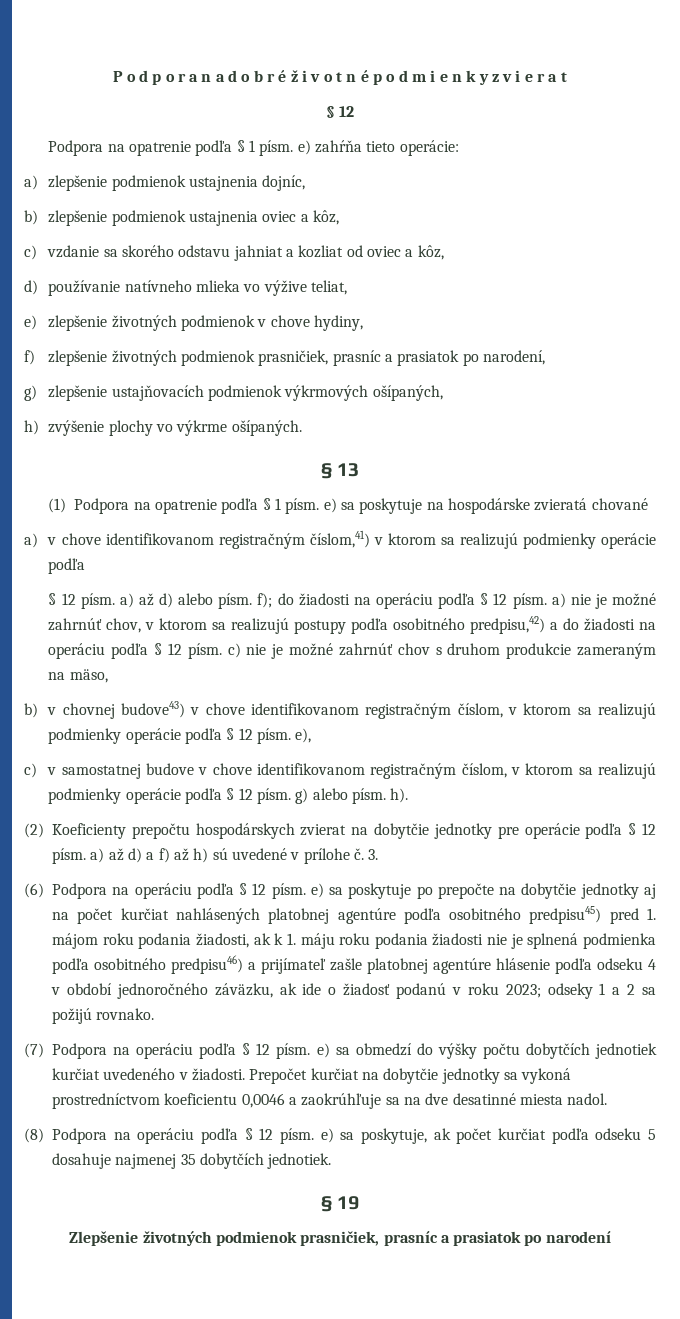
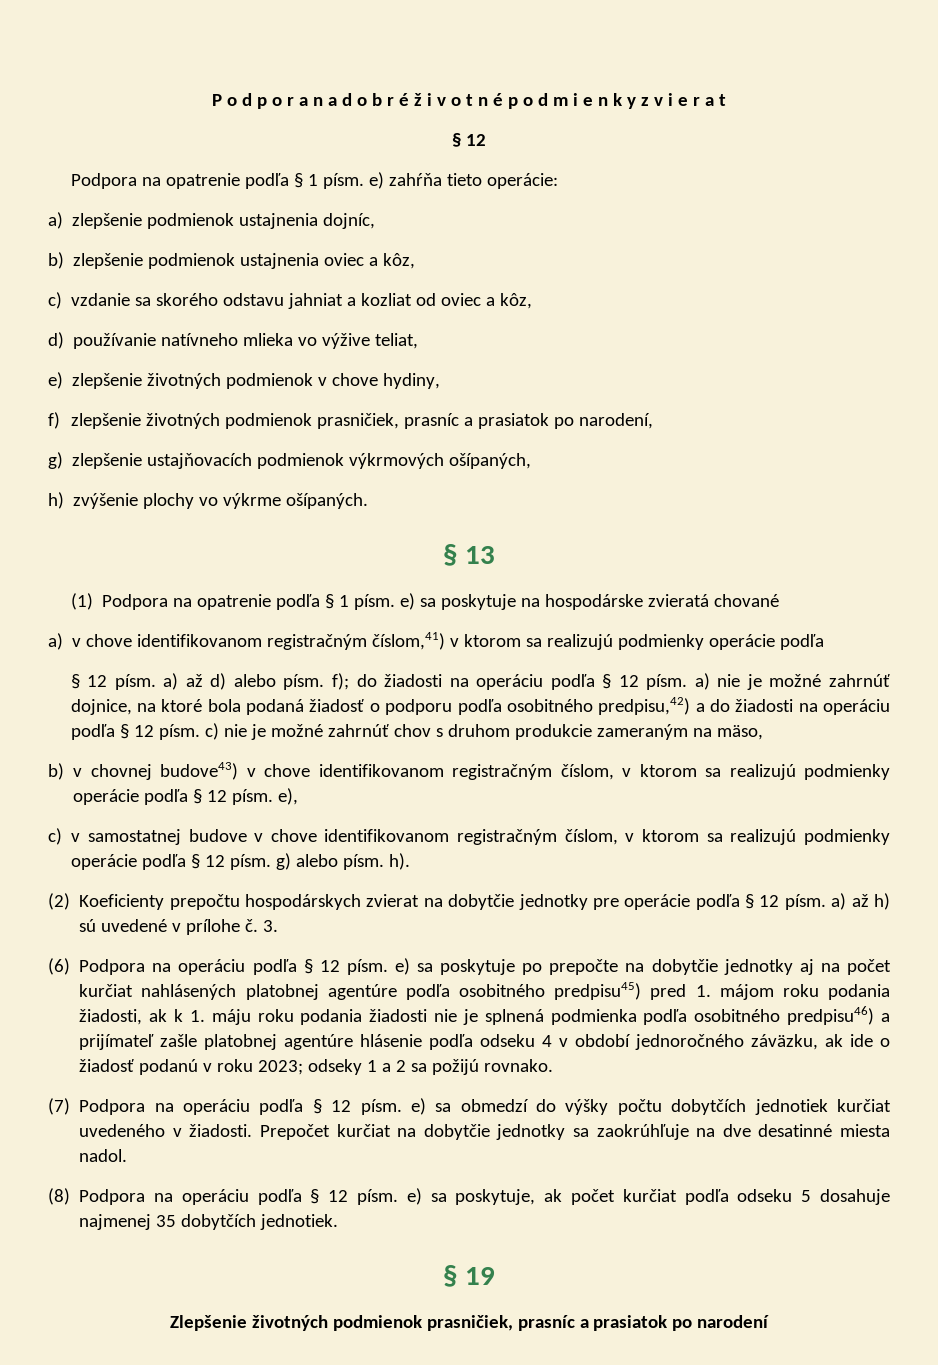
[106,618,347,634] chov, v ktorom sa realizujú postupy -> [70,699,453,715] dojnice, na ktoré bola podaná žiadosť o podporu
[127,848,189,863] d) a f) až -> (869, 900) none
[521,1068,572,1084] [52,1093,400,1109] vykoná prostredníctvom koeficientu 0,0046 a zaokrúhľuje sa -> [596,1124,689,1140] zaokrúhľuje

